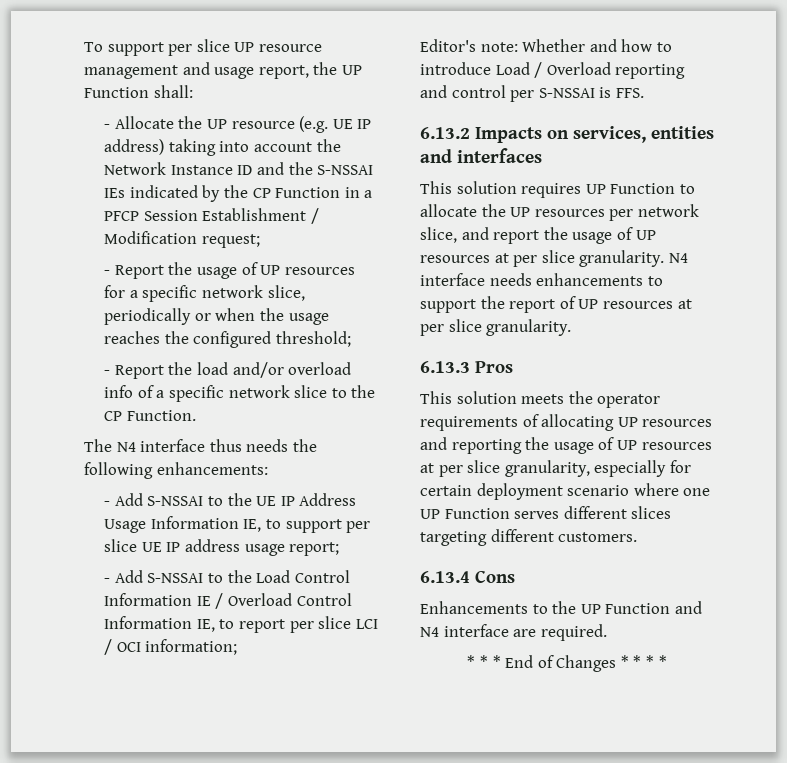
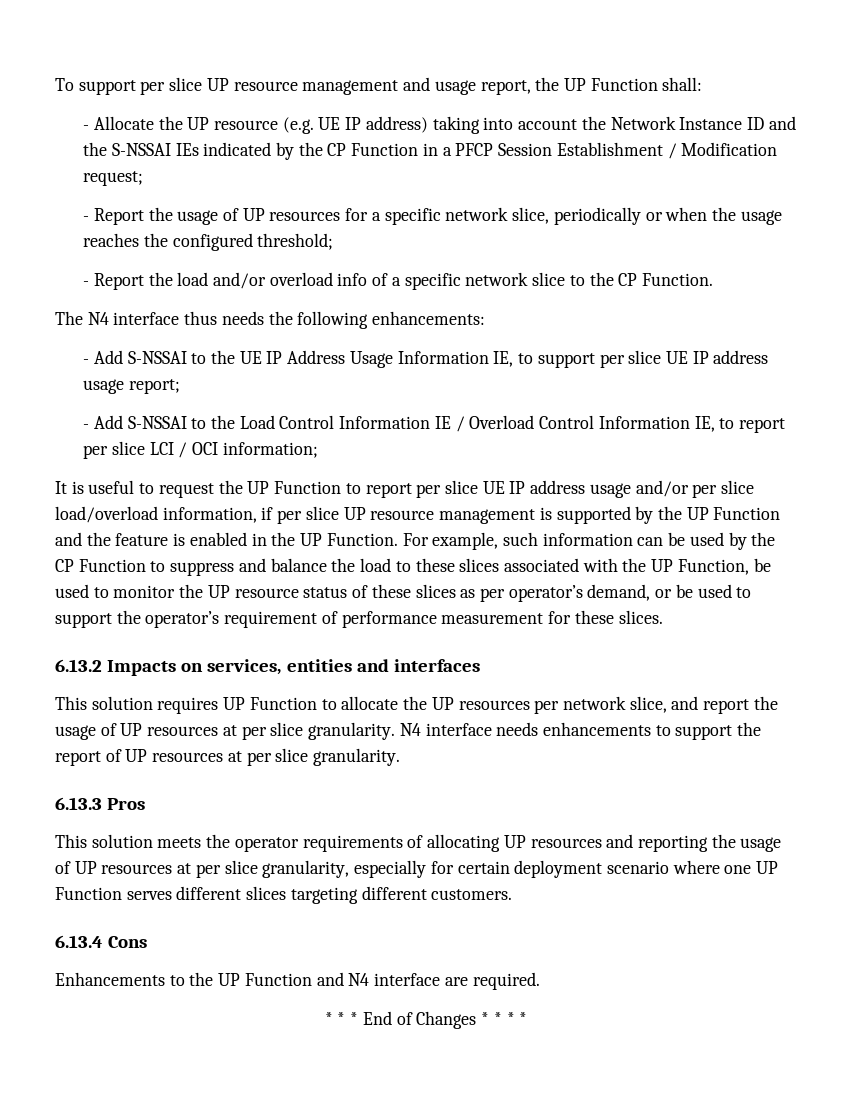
[420,39,672,52] [420,62,686,79] [420,85,644,102] Editor's note: Whether and how to introduce Load / Overload reporting and control per S-NSSAI is FFS. -> [55,480,755,498] [55,506,781,524] [55,532,776,550] [55,558,771,576] [55,584,752,602] [55,610,663,628] It is useful to request the UP Function to report per slice UE IP address usage and/or per slice load/overload information, if per slice UP resource management is supported by the UP Function and the feature is enabled in the UP Function. For example, such information can be used by the CP Function to suppress and balance the load to these slices associated with the UP Function, be used to monitor the UP resource status of these slices as per operator’s demand, or be used to support the operator’s requirement of performance measurement for these slices.

